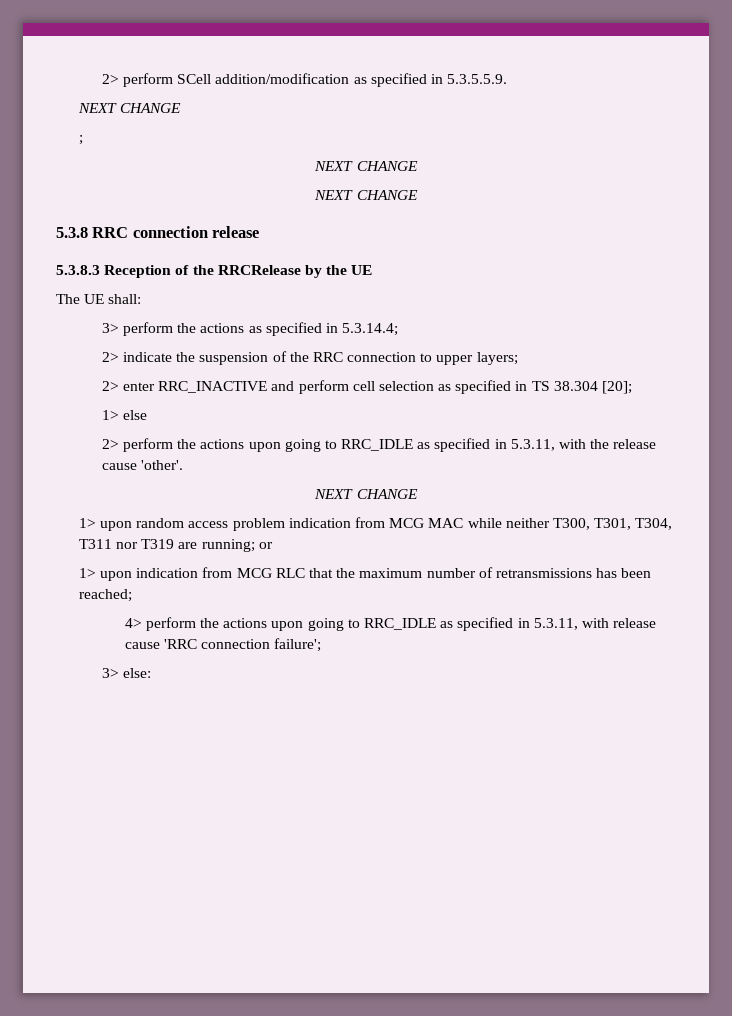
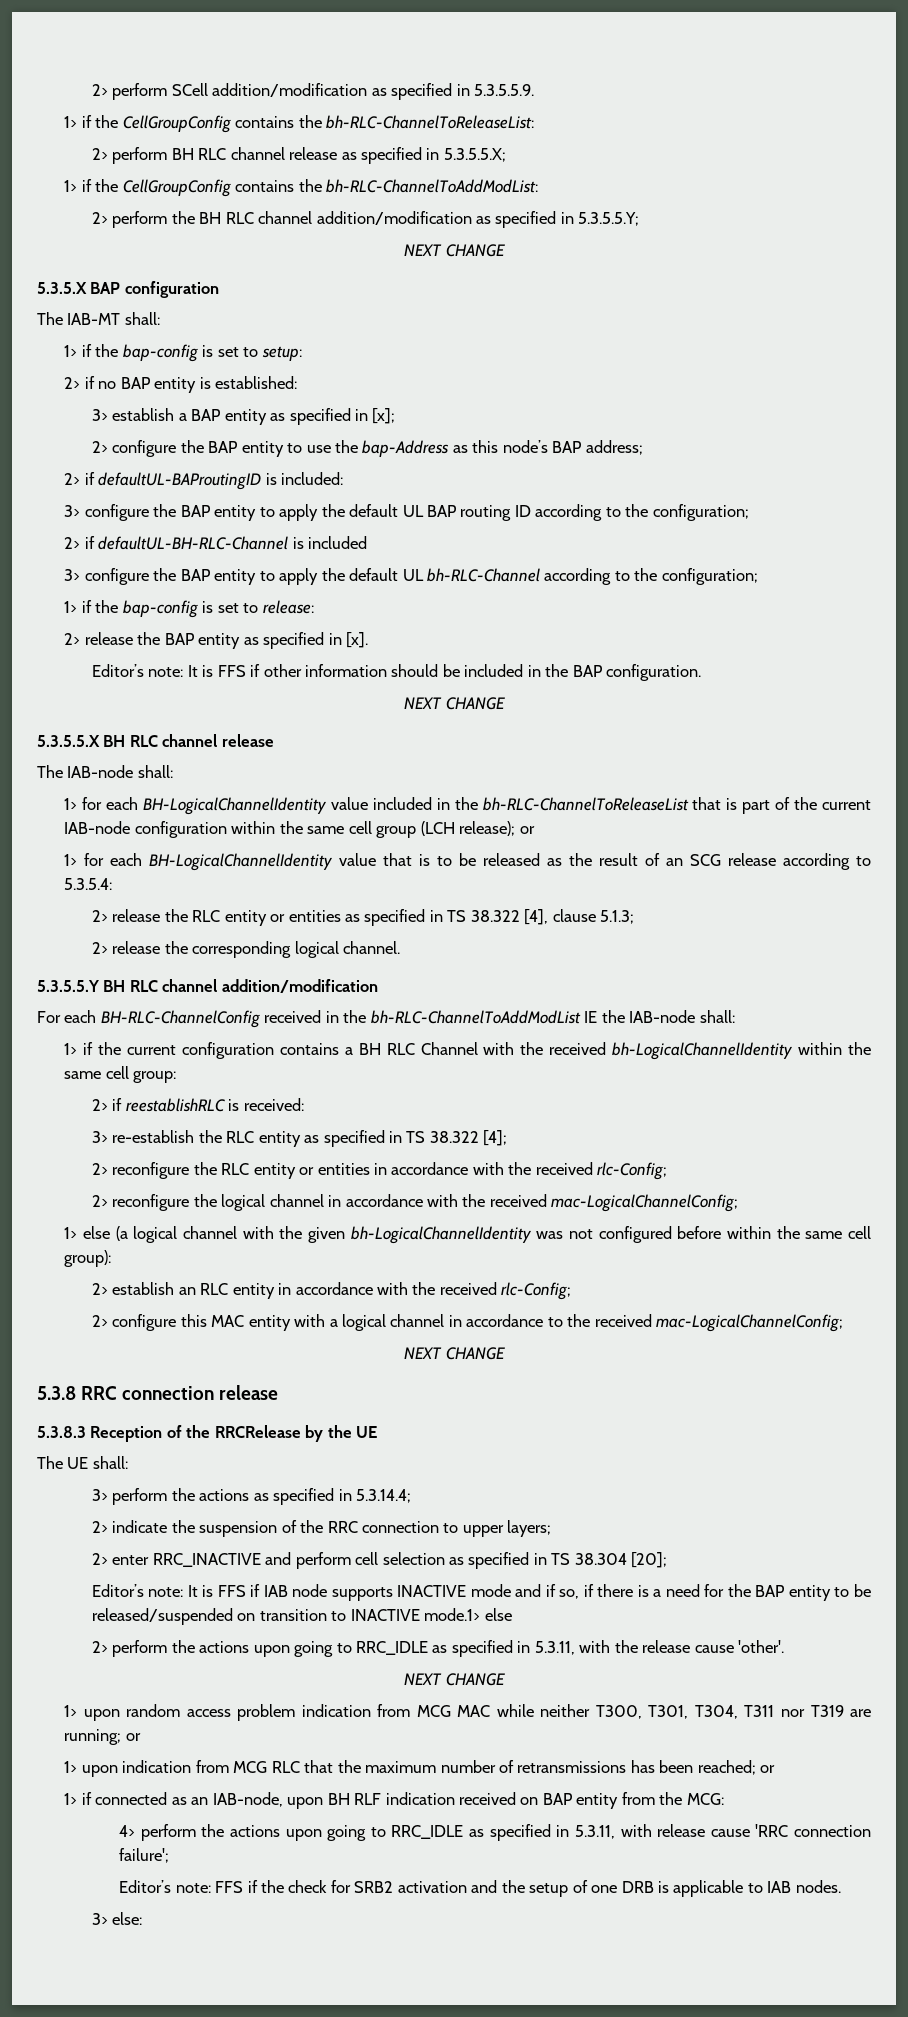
[77,103,182,113] [78,135,83,145] [314,161,418,171] NEXT CHANGE // ; // NEXT CHANGE -> [64,115,535,133] [91,147,506,164] [64,179,539,197] [91,211,640,228] [404,244,505,257] [37,281,219,298] [37,312,160,325] [64,344,302,362] [64,376,298,393] [91,408,396,425] [91,440,643,457] [64,472,344,490] [64,504,749,521] [64,536,368,550] [64,568,758,585] [64,600,314,618] [64,632,369,649] [91,664,702,681] [404,697,505,710] [37,734,274,747] [37,765,173,778] [64,797,871,815] [64,821,535,838] [64,853,871,871] [64,878,113,890] [91,909,635,926] [91,941,401,958] [37,979,378,993] [37,1010,735,1028] [64,1042,872,1060] [64,1066,177,1083] [91,1098,304,1112] [91,1130,508,1147] [91,1162,668,1180] [91,1194,739,1212] [64,1226,872,1244] [64,1250,112,1267] [91,1282,572,1300] [91,1314,844,1332] 1> if the CellGroupConfig contains the bh-RLC-ChannelToReleaseList: // 2> perform BH RLC channel release as specified in 5.3.5.5.X; // 1> if the CellGroupConfig contains the bh-RLC-ChannelToAddModList: // 2> perform the BH RLC channel addition/modification as specified in 5.3.5.5.Y; // NEXT CHANGE // 5.3.5.X BAP configuration // The IAB-MT shall: // 1> if the bap-config is set to setup: // 2> if no BAP entity is established: // 3> establish a BAP entity as specified in [x]; // 2> configure the BAP entity to use the bap-Address as this node’s BAP address; // 2> if defaultUL-BAProutingID is included: // 3> configure the BAP entity to apply the default UL BAP routing ID according to the configuration; // 2> if defaultUL-BH-RLC-Channel is included // 3> configure the BAP entity to apply the default UL bh-RLC-Channel according to the configuration; // 1> if the bap-config is set to release: // 2> release the BAP entity as specified in [x]. // Editor’s note: It is FFS if other information should be included in the BAP configuration. // NEXT CHANGE // 5.3.5.5.X BH RLC channel release // The IAB-node shall: // 1> for each BH-LogicalChannelIdentity value included in the bh-RLC-ChannelToReleaseList that is part of the current IAB-node configuration within the same cell group (LCH release); or // 1> for each BH-LogicalChannelIdentity value that is to be released as the result of an SCG release according to 5.3.5.4: // 2> release the RLC entity or entities as specified in TS 38.322 [4], clause 5.1.3; // 2> release the corresponding logical channel. // 5.3.5.5.Y BH RLC channel addition/modification // For each BH-RLC-ChannelConfig received in the bh-RLC-ChannelToAddModList IE the IAB-node shall: // 1> if the current configuration contains a BH RLC Channel with the received bh-LogicalChannelIdentity within the same cell group: // 2> if reestablishRLC is received: // 3> re-establish the RLC entity as specified in TS 38.322 [4]; // 2> reconfigure the RLC entity or entities in accordance with the received rlc-Config; // 2> reconfigure the logical channel in accordance with the received mac-LogicalChannelConfig; // 1> else (a logical channel with the given bh-LogicalChannelIdentity was not configured before within the same cell group): // 2> establish an RLC entity in accordance with the received rlc-Config; // 2> configure this MAC entity with a logical channel in accordance to the received mac-LogicalChannelConfig;
[101,410,119,420] 1> -> [91,1584,872,1601] [91,1608,481,1625] Editor’s note: It is FFS if IAB node supports INACTIVE mode and if so, if there is a need for the BAP entity to be released/suspended on transition to INACTIVE mode.1>
(132, 595) none -> [760,1765,776,1773] [64,1792,724,1809] or // 1> if connected as an IAB-node, upon BH RLF indication received on BAP entity from the MCG:
(322, 645) none -> [119,1880,841,1897] // Editor’s note: FFS if the check for SRB2 activation and the setup of one DRB is applicable to IAB nodes.

